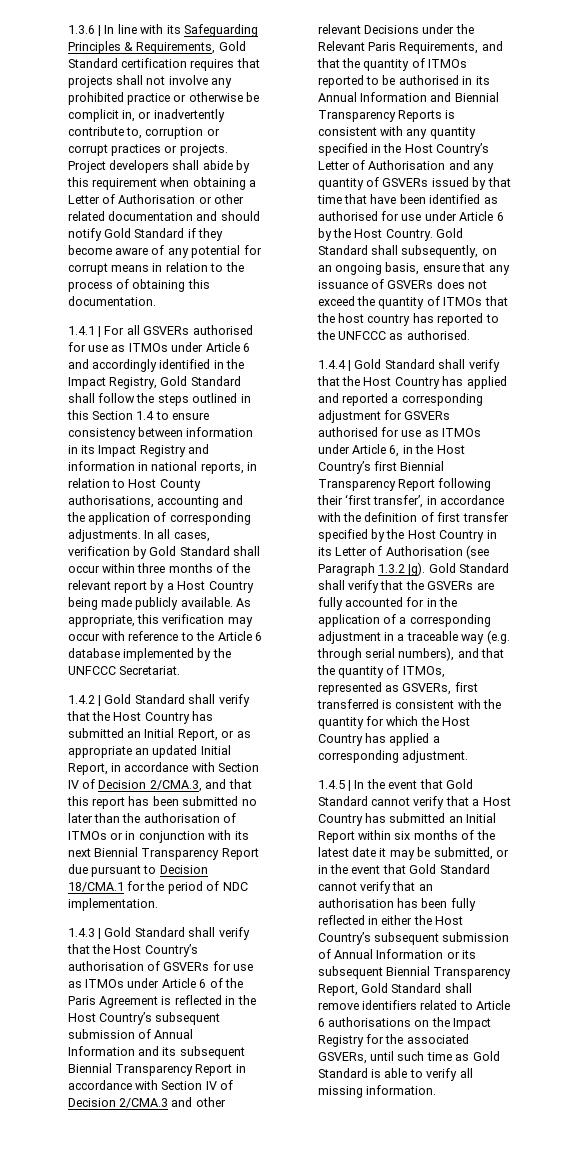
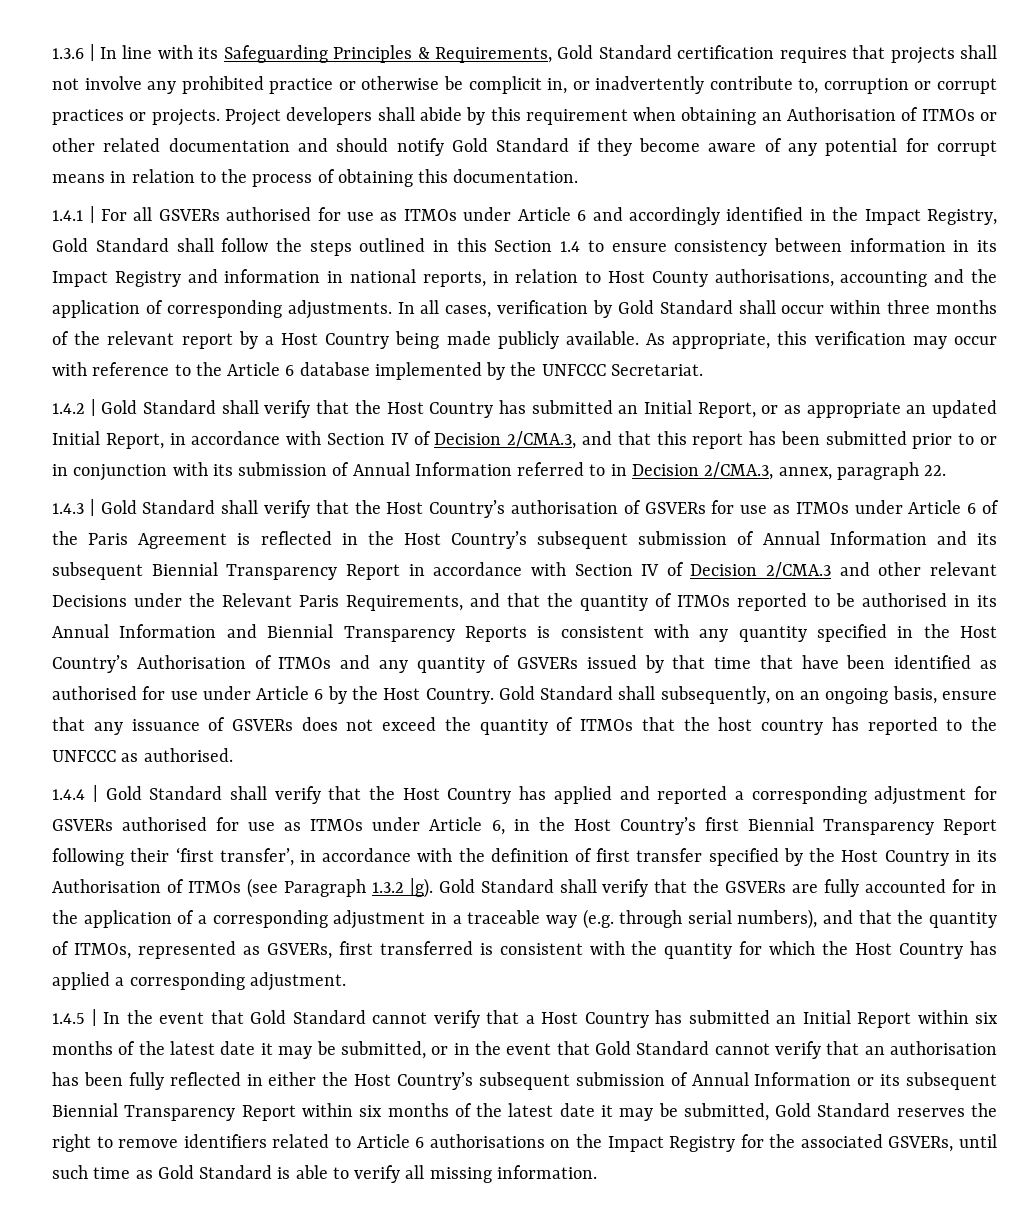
[249,180,257,187] [67,194,196,204] a Letter of Authorisation -> [761,107,975,121] an Authorisation of ITMOs
[241,799,257,806] [67,813,237,823] [67,831,107,840] no later than the authorisation of ITMOs -> [912,433,975,449] prior to
[67,847,259,860] [67,864,208,877] [67,881,248,894] [67,898,158,911] next Biennial Transparency Report due pursuant to Decision 18/CMA.1 for the period of NDC implementation. -> [238,462,947,480] submission of Annual Information referred to in Decision 2/CMA.3, annex, paragraph 22.
[317,160,446,170] Letter of Authorisation -> [136,655,332,669] Authorisation of ITMOs
[335,546,463,556] Letter of Authorisation -> [52,879,241,893] Authorisation of ITMOs
[317,983,472,996] Report, Gold Standard shall -> [241,1103,998,1121] [52,1134,113,1152] Report within six months of the latest date it may be submitted, Gold Standard reserves the right to

